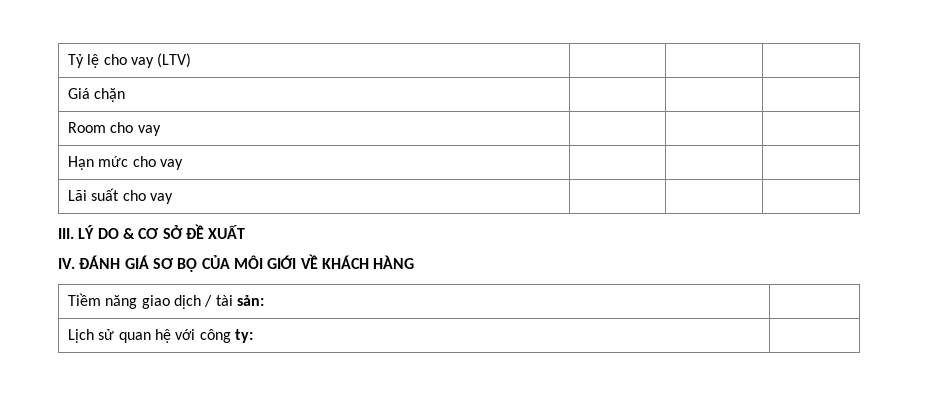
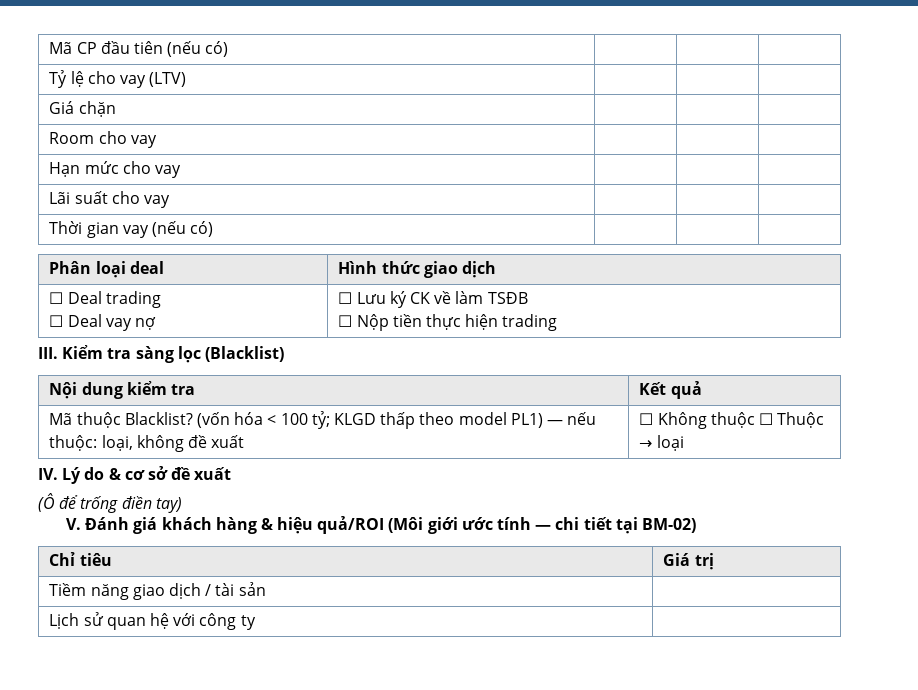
(68, 61) none -> [49,41,229,57] Mã CP đầu tiên (nếu có) | | | //
[58,224,246,239] [58,254,415,272] // III. LÝ DO & CƠ SỞ ĐỀ XUẤT // IV. ĐÁNH GIÁ SƠ BỘ CỦA MÔI GIỚI VỀ KHÁCH HÀNG -> [49,221,214,238] [49,261,164,278] [338,261,497,278] [49,291,161,308] [49,314,157,331] [338,291,528,308] [338,314,558,331] [38,345,284,363] [49,381,196,399] [639,381,702,399] [49,411,597,429] [49,435,245,452] [639,412,825,429] [639,435,684,451] [38,466,232,484] [38,493,182,513] [65,516,696,534] [49,552,112,566] [663,553,714,570] // Thời gian vay (nếu có) | | | // Phân loại deal | Hình thức giao dịch // ☐ Deal trading // ☐ Deal vay nợ | ☐ Lưu ký CK về làm TSĐB // ☐ Nộp tiền thực hiện trading // III. Kiểm tra sàng lọc (Blacklist) // Nội dung kiểm tra | Kết quả // Mã thuộc Blacklist? (vốn hóa < 100 tỷ; KLGD thấp theo model PL1) — nếu thuộc: loại, không đề xuất | ☐ Không thuộc ☐ Thuộc → loại // IV. Lý do & cơ sở đề xuất // (Ô để trống điền tay) // V. Đánh giá khách hàng & hiệu quả/ROI (Môi giới ước tính — chi tiết tại BM-02) // Chỉ tiêu | Giá trị
[237,295,265,306] sản: -> [238,582,266,596] sản
[235,329,254,343] ty: -> [240,615,256,630] ty

